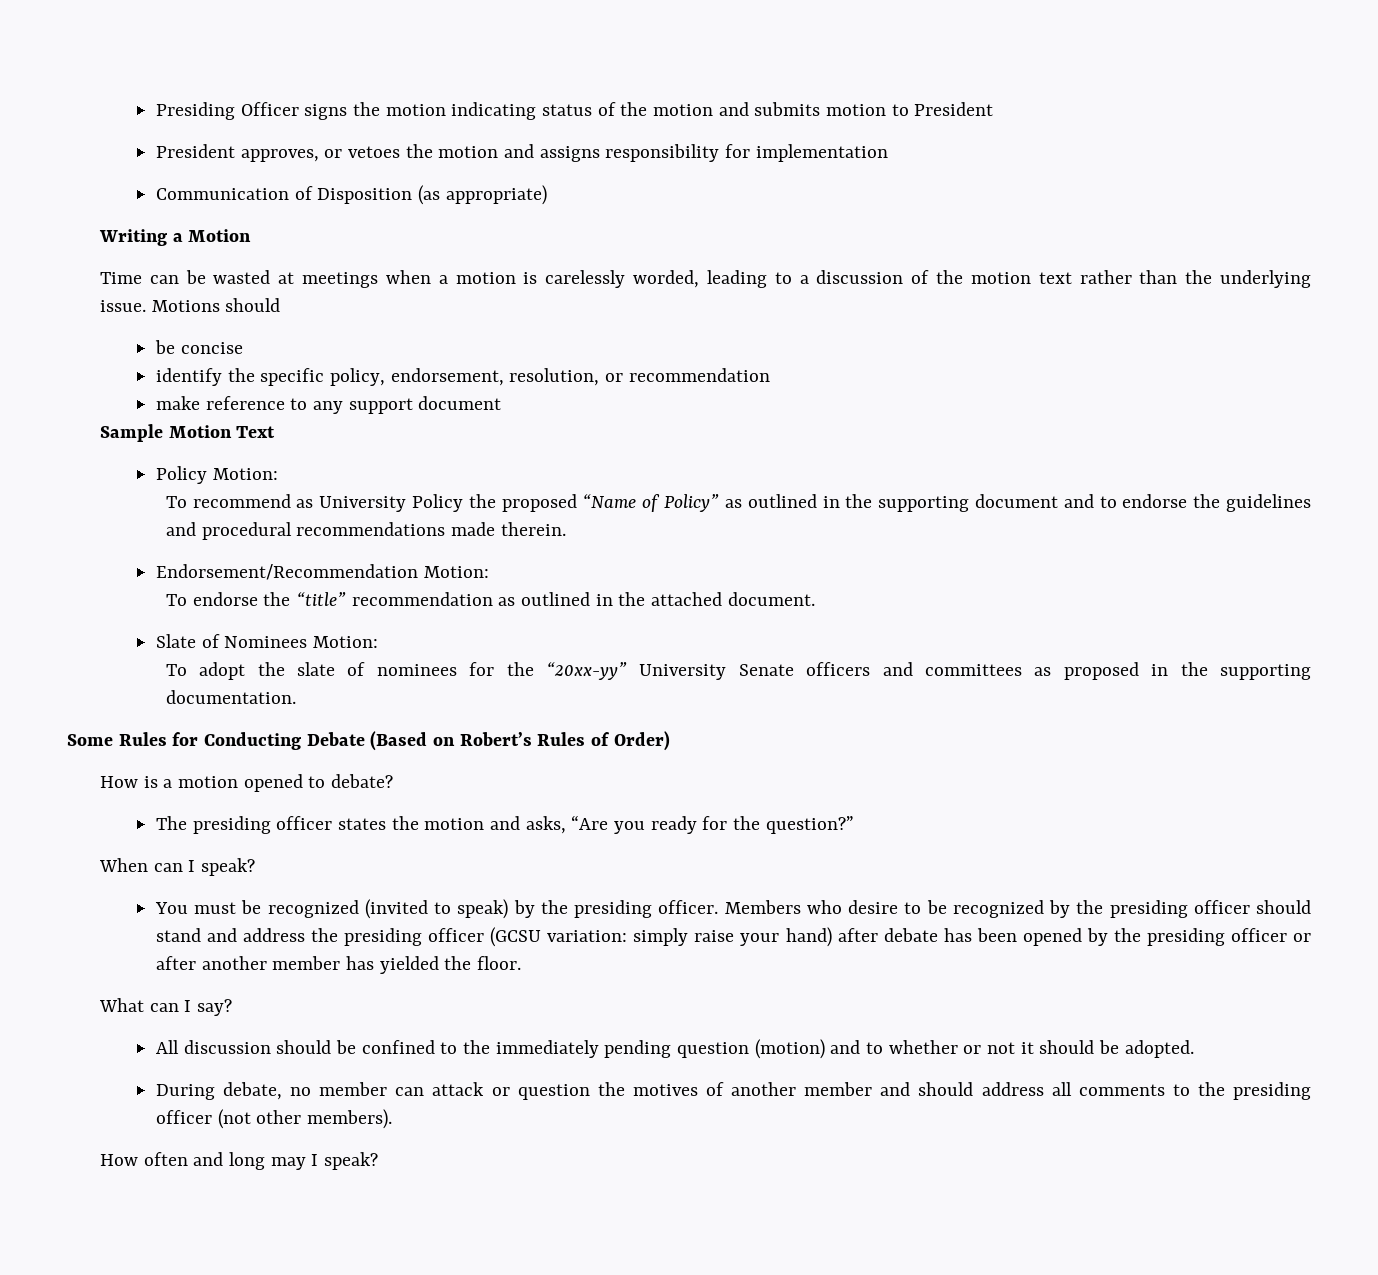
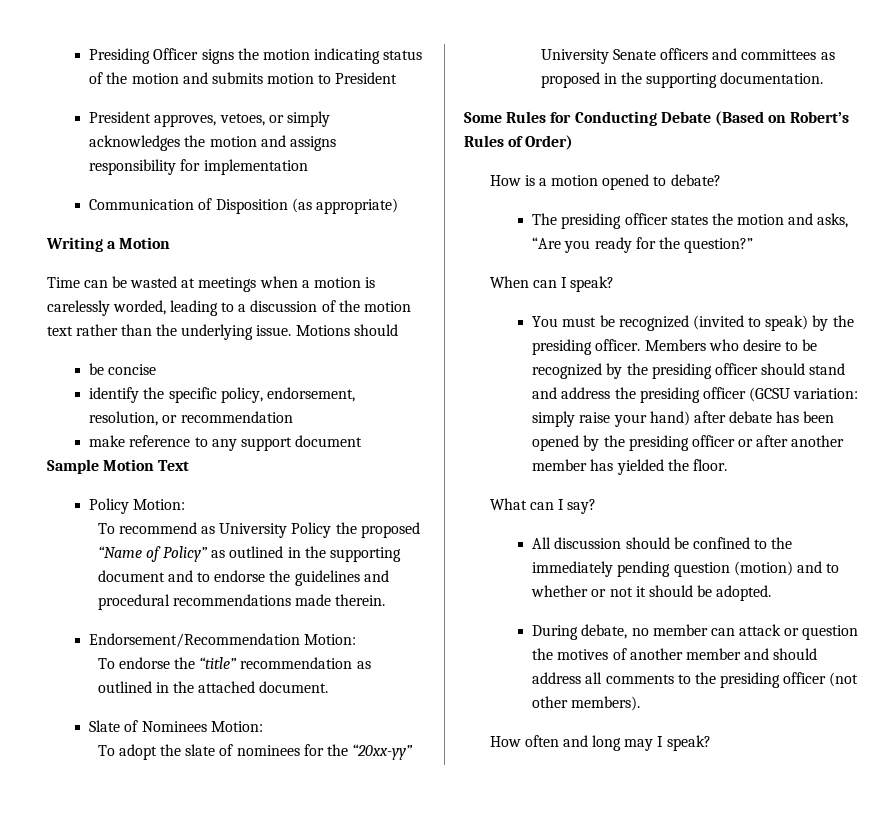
[324,146,400,158] or vetoes -> [219,111,330,127] [89,135,181,151] vetoes, or simply acknowledges

